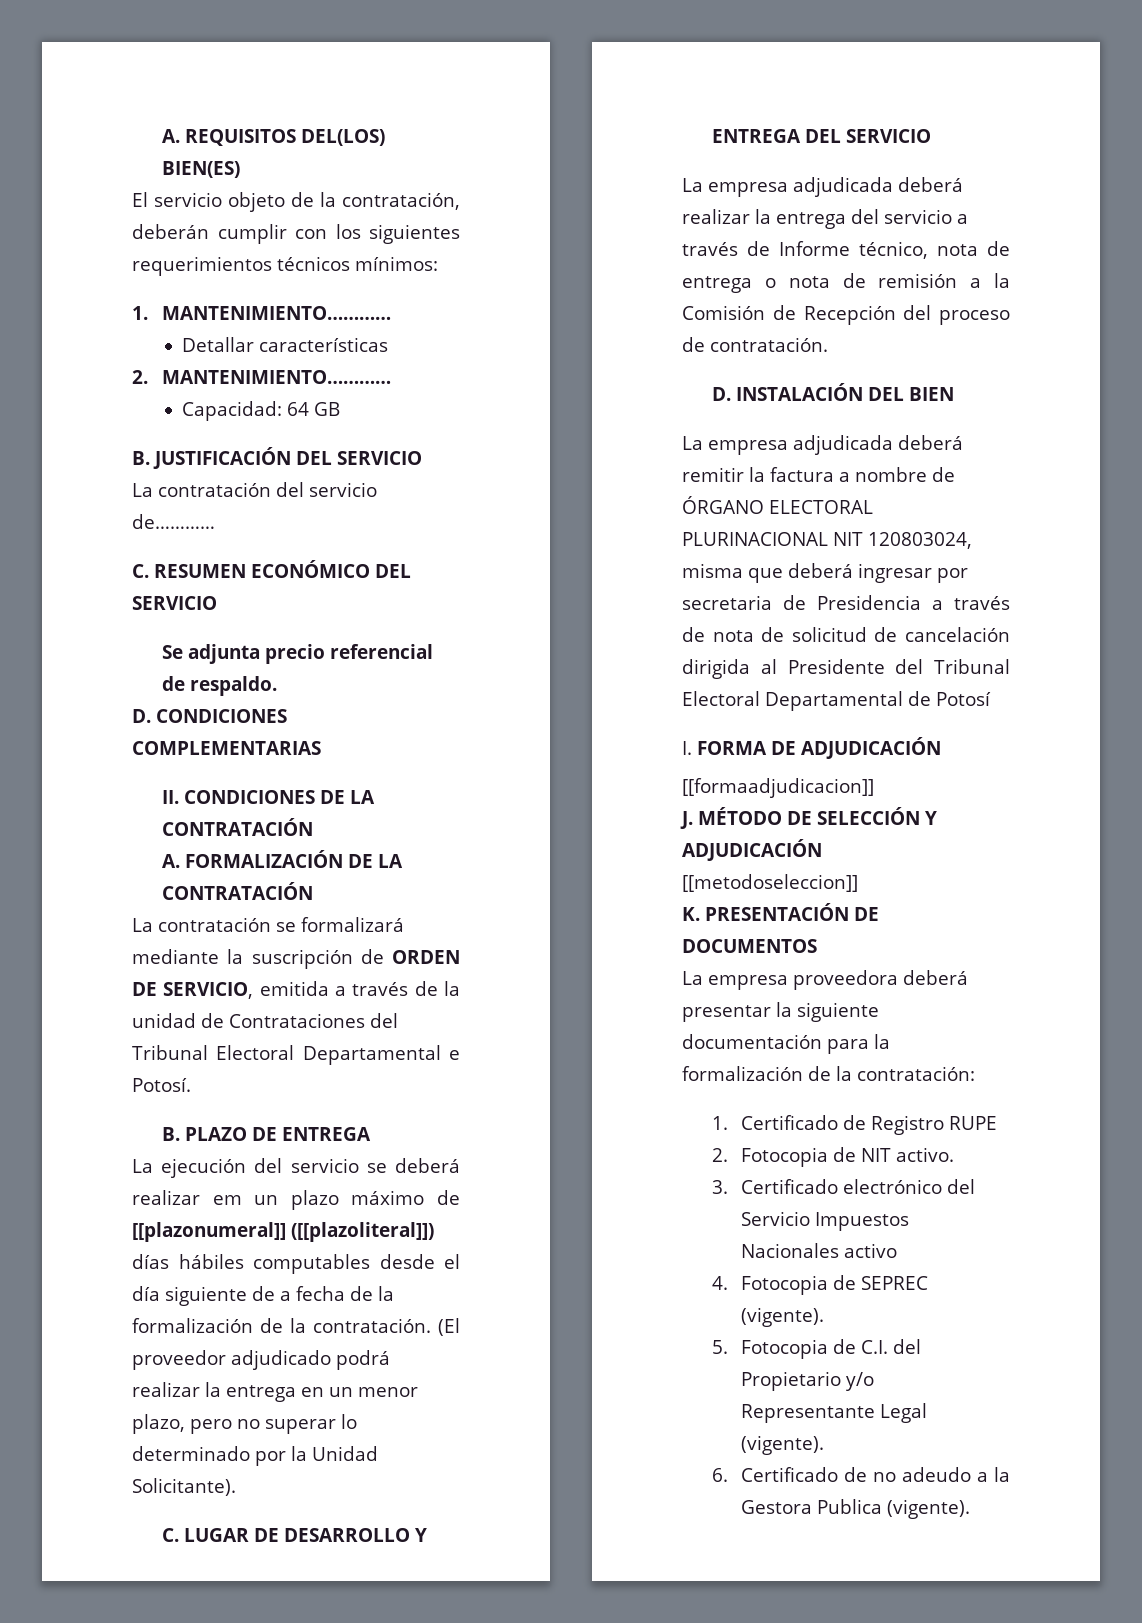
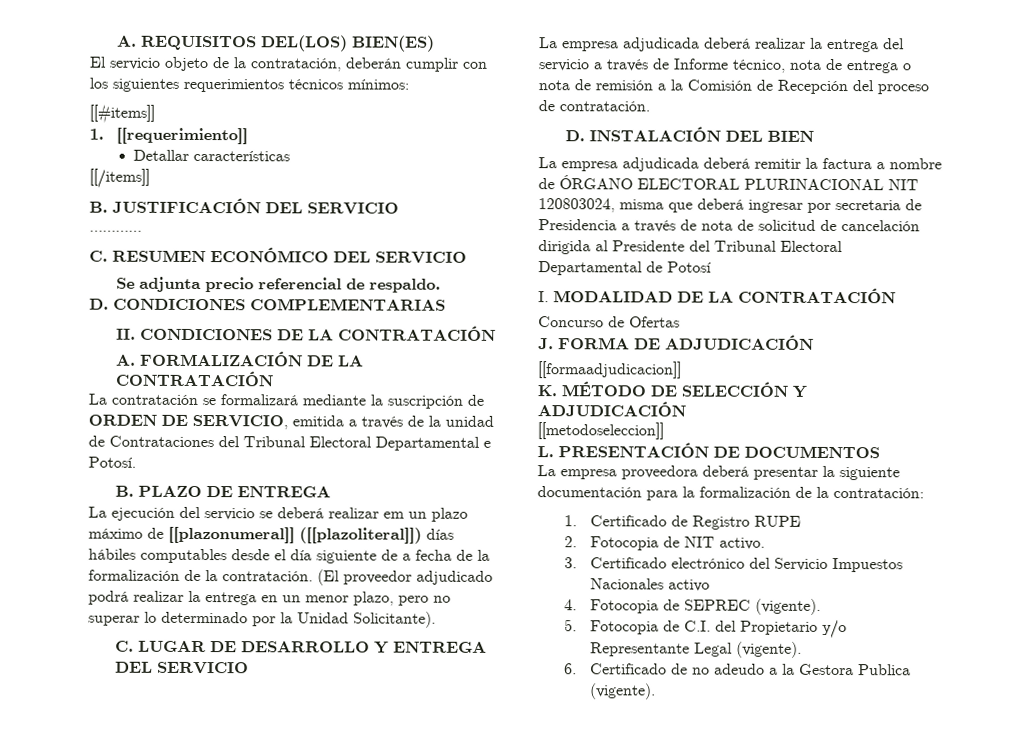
[132,306,391,320] // 1. MANTENIMIENTO………… -> [89,103,155,124] [89,127,248,145] // [[#items]] // 1. [[requerimiento]]
[132,370,391,384] [182,401,341,421] 2. MANTENIMIENTO………… // Capacidad: 64 GB -> [89,168,150,188] [[/items]]
[132,482,377,497] [132,514,215,529] La contratación del servicio de………… -> [89,230,142,232] …………
(692, 748) none -> [553,287,896,304] [538,316,680,328] [538,338,554,350] MODALIDAD DE LA CONTRATACIÓN // Concurso de Ofertas // J.
[680,811,693,829] J. -> [537,385,557,397] K.
[682,907,700,921] K. -> [537,446,554,458] L.

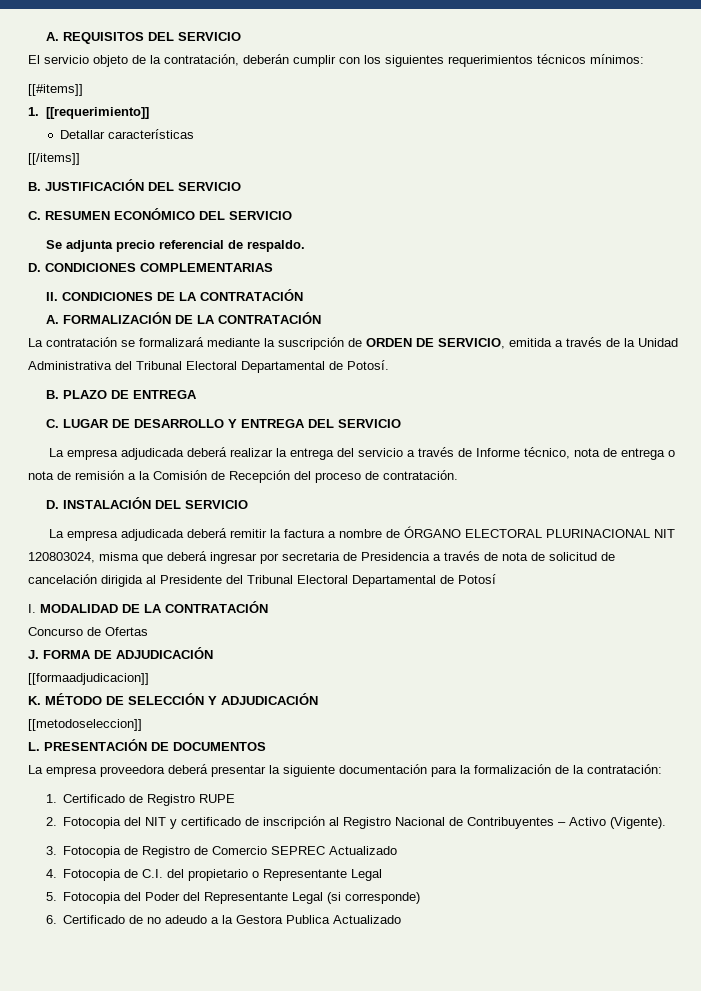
[260,35,435,52] DEL(LOS) BIEN(ES) -> [147,32,241,41] DEL SERVICIO
[89,230,142,232] // ………… -> (241, 186) none
[445,415,494,427] [88,435,491,451] unidad de Contrataciones del Tribunal Electoral Departamental e -> [638,338,678,347] [28,361,343,373] Unidad Administrativa del Tribunal Electoral Departamental de
[88,506,468,522] [88,526,454,544] [88,548,490,564] [88,569,493,586] [88,590,451,606] [88,611,436,628] // La ejecución del servicio se deberá realizar em un plazo máximo de [[plazonumeral]] ([[plazoliteral]]) días hábiles computables desde el día siguiente de a fecha de la formalización de la contratación. (El proveedor adjudicado podrá realizar la entrega en un menor plazo, pero no superar lo determinado por la Unidad Solicitante). -> (197, 394) none
[766,130,814,142] BIEN -> [184,500,248,509] SERVICIO
[663,536,766,550] [563,557,904,573] [590,578,711,592] [563,598,822,615] [563,619,577,632] de NIT activo. // 3. Certificado electrónico del Servicio Impuestos Nacionales activo // 4. Fotocopia de SEPREC (vigente). // 5. -> [124,816,667,829] [45,846,398,858] [45,869,57,878] del NIT y certificado de inscripción al Registro Nacional de Contribuyentes – Activo (Vigente). // 3. Fotocopia de Registro de Comercio SEPREC Actualizado // 4.
[740,619,848,639] [590,641,803,658] Propietario y/o Representante Legal (vigente). -> [188,869,383,881] [45,892,421,904] propietario o Representante Legal // 5. Fotocopia del Poder del Representante Legal (si corresponde)
[589,683,657,700] (vigente). -> [333,915,402,924] Actualizado

